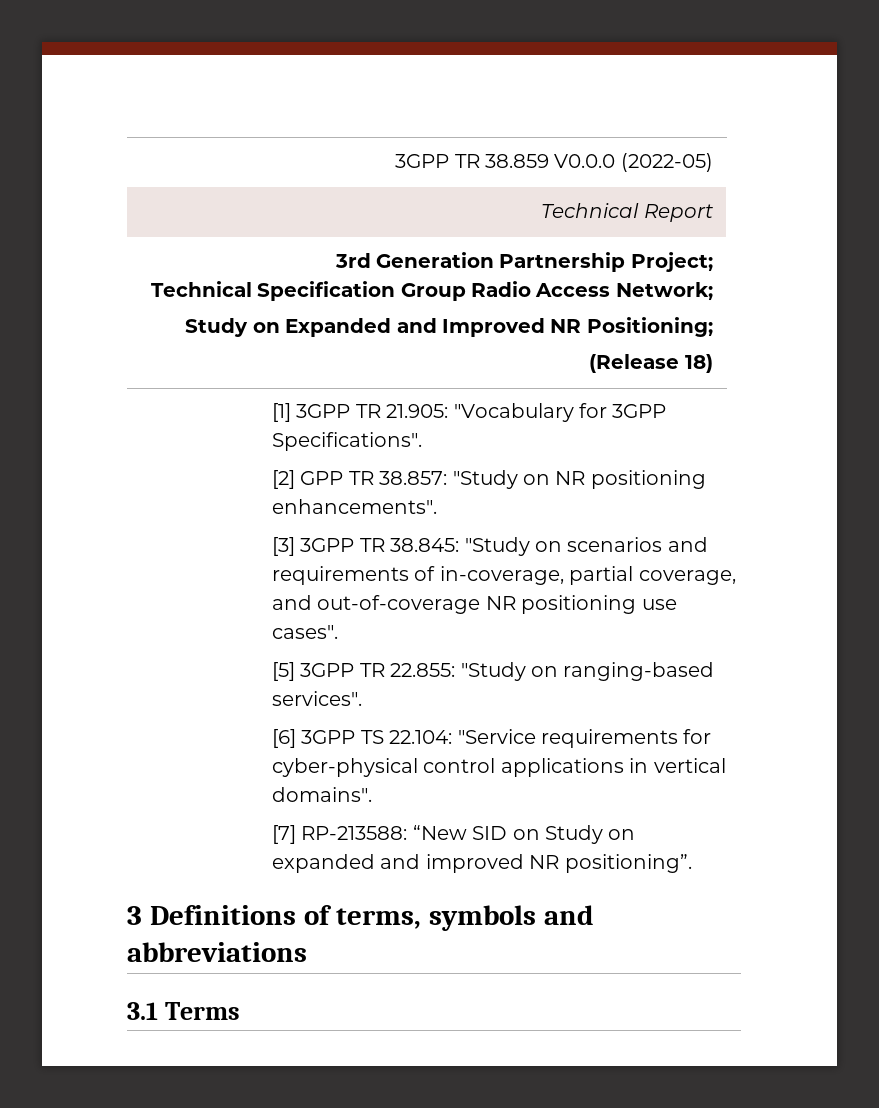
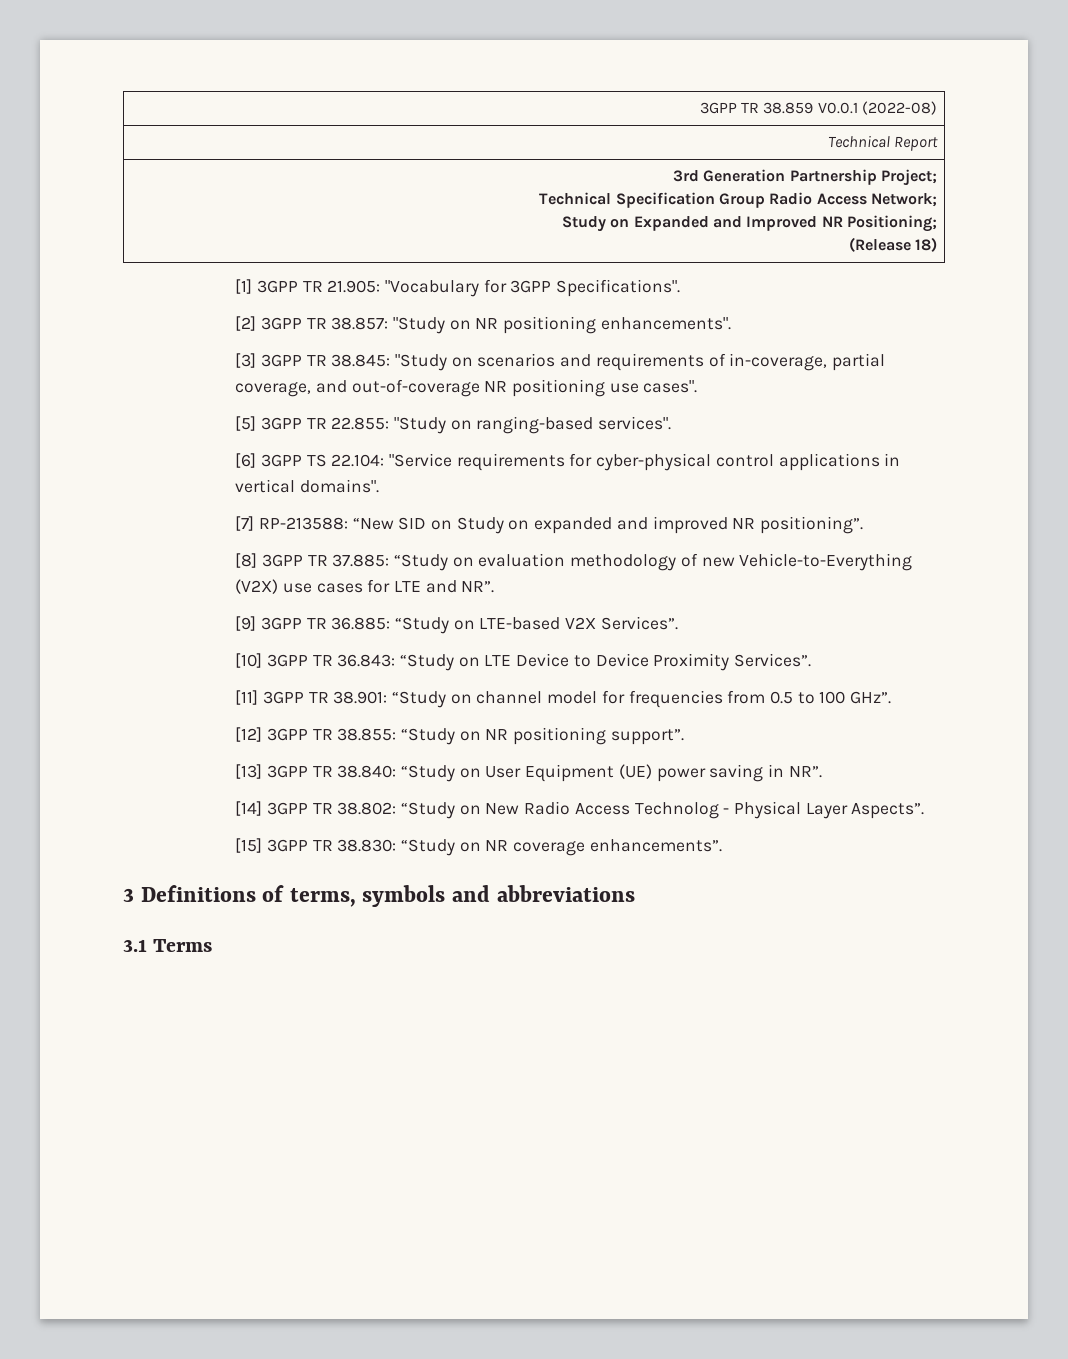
[554,153,713,172] V0.0.0 (2022-05) -> [817,101,937,115] V0.0.1 (2022-08)
[300,471,344,485] GPP -> [260,317,302,330] 3GPP
(692, 863) none -> [235,553,913,571] [235,579,495,594] [235,616,678,634] [235,653,812,671] [235,690,892,708] [235,727,684,745] [235,764,822,782] [235,801,925,819] [235,838,722,856] // [8] 3GPP TR 37.885: “Study on evaluation methodology of new Vehicle-to-Everything (V2X) use cases for LTE and NR”. // [9] 3GPP TR 36.885: “Study on LTE-based V2X Services”. // [10] 3GPP TR 36.843: “Study on LTE Device to Device Proximity Services”. // [11] 3GPP TR 38.901: “Study on channel model for frequencies from 0.5 to 100 GHz”. // [12] 3GPP TR 38.855: “Study on NR positioning support”. // [13] 3GPP TR 38.840: “Study on User Equipment (UE) power saving in NR”. // [14] 3GPP TR 38.802: “Study on New Radio Access Technolog - Physical Layer Aspects”. // [15] 3GPP TR 38.830: “Study on NR coverage enhancements”.

